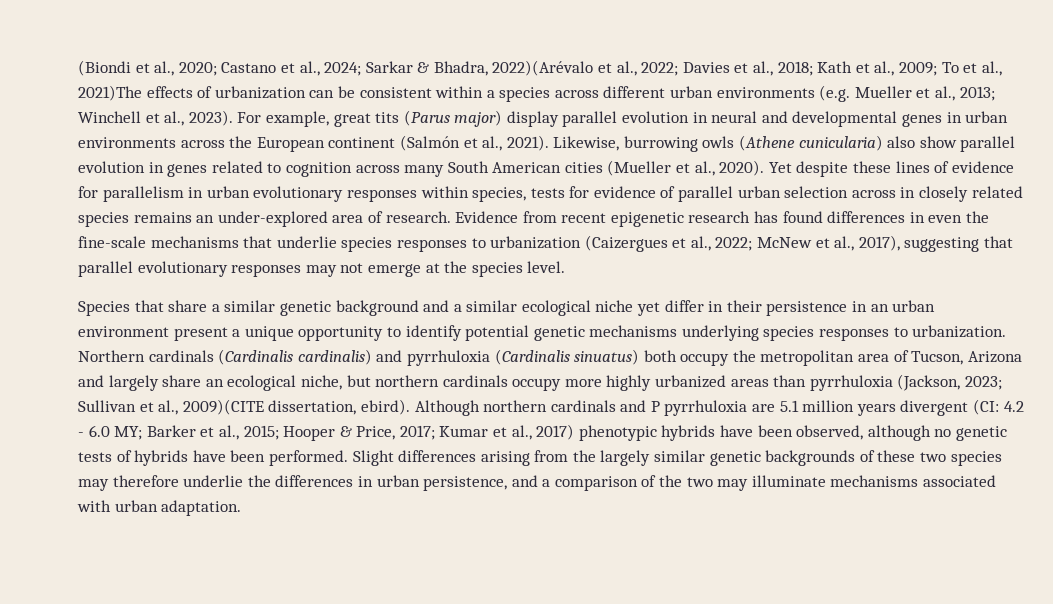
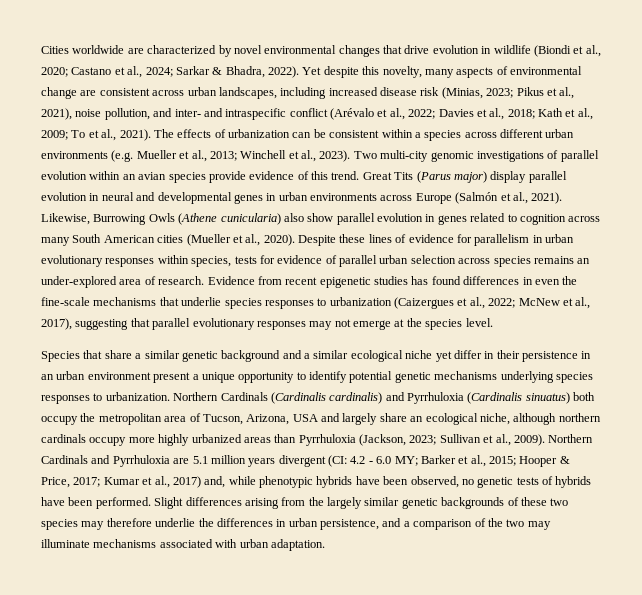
(78, 68) none -> [41,45,531,57] Cities worldwide are characterized by novel environmental changes that drive evolution in wildlife
[492,60,594,76] 2022)(Arévalo -> [268,66,582,78] [41,87,575,99] [41,108,374,120] 2022). Yet despite this novelty, many aspects of environmental change are consistent across urban landscapes, including increased disease risk (Minias, 2023; Pikus et al., 2021), noise pollution, and inter- and intraspecific conflict (Arévalo
[78,85,142,101] 2021)The -> [119,129,174,141] 2021). The
[237,111,400,127] For example, great tits -> [353,150,599,162] [41,171,414,183] Two multi-city genomic investigations of parallel evolution within an avian species provide evidence of this trend. Great Tits
[229,136,396,152] the European continent -> [415,193,452,204] Europe
[623,136,735,152] burrowing owls -> [93,213,175,225] Burrowing Owls
[768,161,849,177] Yet despite -> [298,235,336,246] Despite
[900,186,1023,202] in closely related -> (491, 261) none
[688,211,751,223] research -> [374,276,408,285] studies
[148,350,214,362] cardinals -> [220,392,268,401] Cardinals
[406,350,490,366] pyrrhuloxia -> [407,392,464,404] Pyrrhuloxia
[967,351,1022,363] Arizona -> [246,414,318,425] Arizona, USA
[346,375,371,387] but -> [513,413,557,425] although
[809,375,893,391] pyrrhuloxia -> [298,434,356,446] Pyrrhuloxia
[182,399,748,416] 2009)(CITE dissertation, ebird). Although northern cardinals and P pyrrhuloxia -> [513,434,594,446] [41,455,170,467] 2009). Northern Cardinals and Pyrrhuloxia
(575, 432) none -> [204,476,256,488] and, while
[867,425,931,441] although -> (459, 482) none

